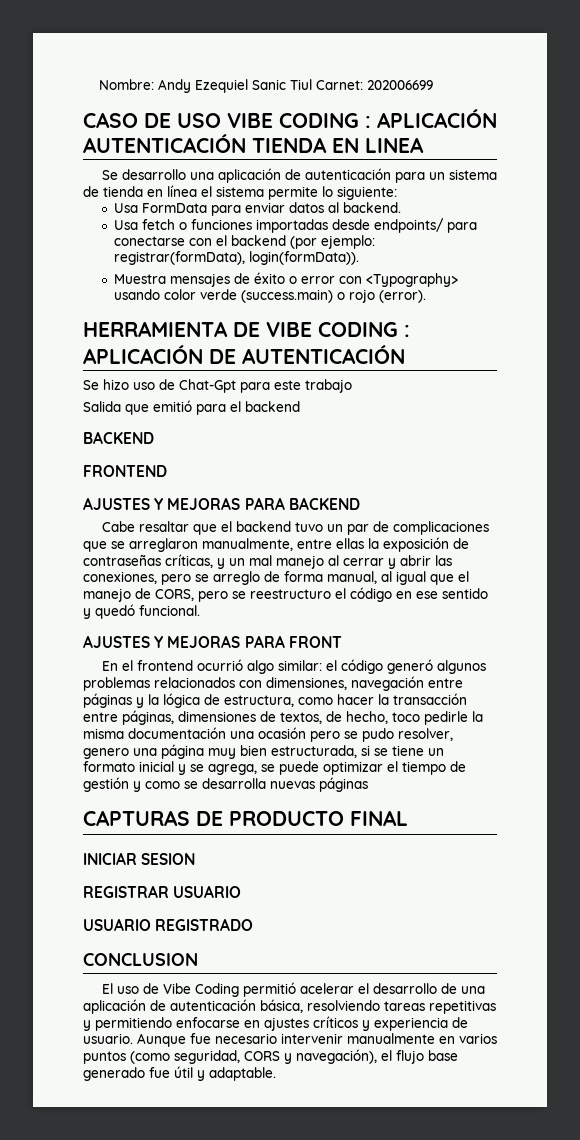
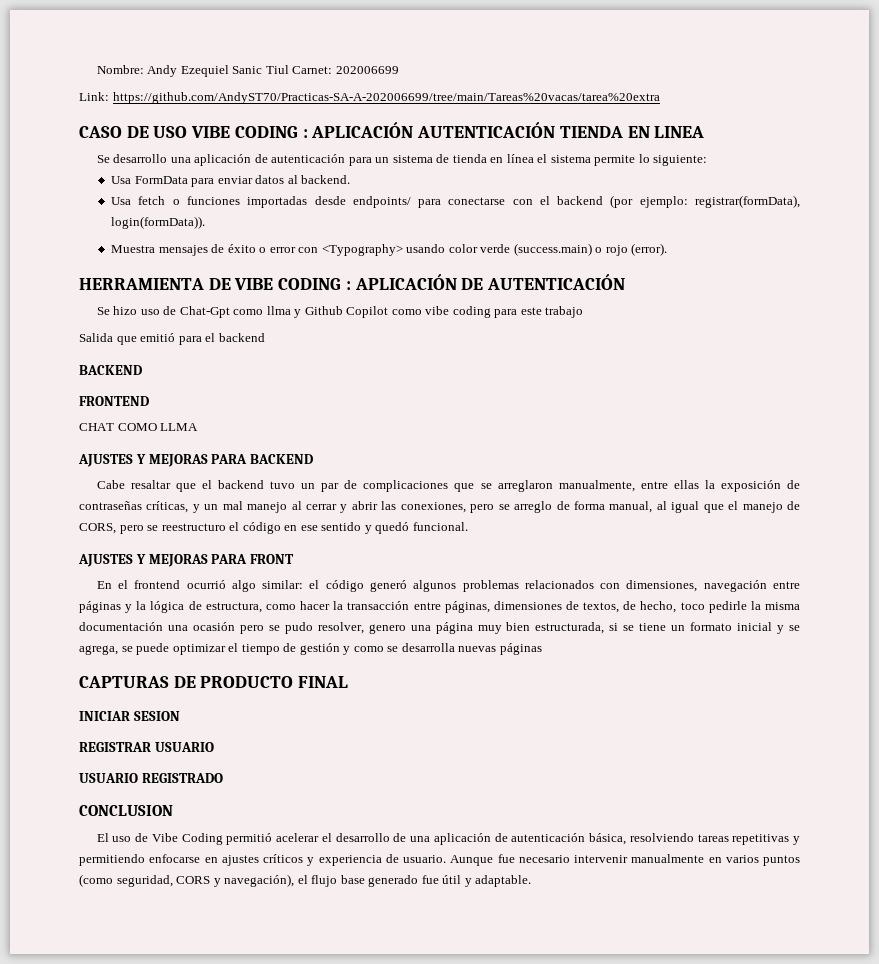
(433, 85) none -> [79,92,660,104] // Link: https://github.com/AndyST70/Practicas-SA-A-202006699/tree/main/Tareas%20vacas/tarea%20extra
(236, 386) none -> [233,306,491,318] como llma y Github Copilot como vibe coding
(167, 471) none -> [79,423,199,431] // CHAT COMO LLMA

